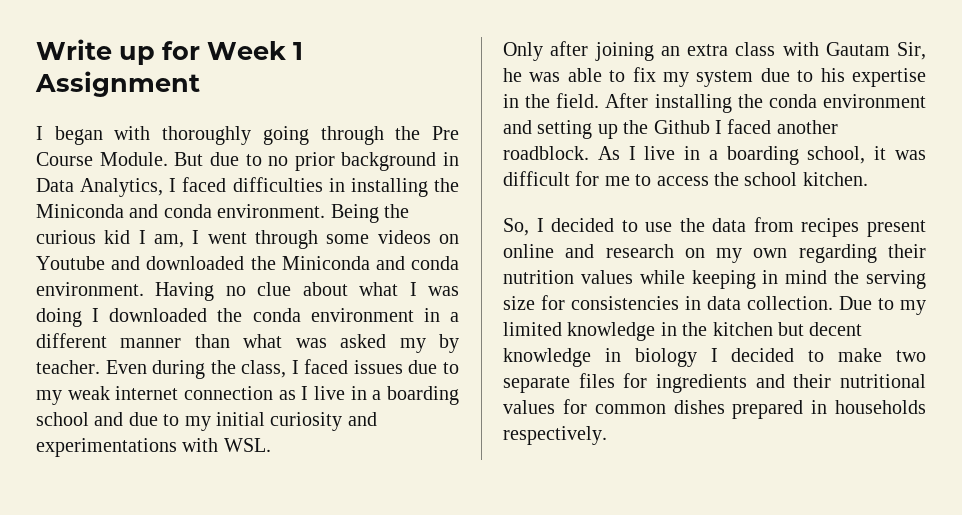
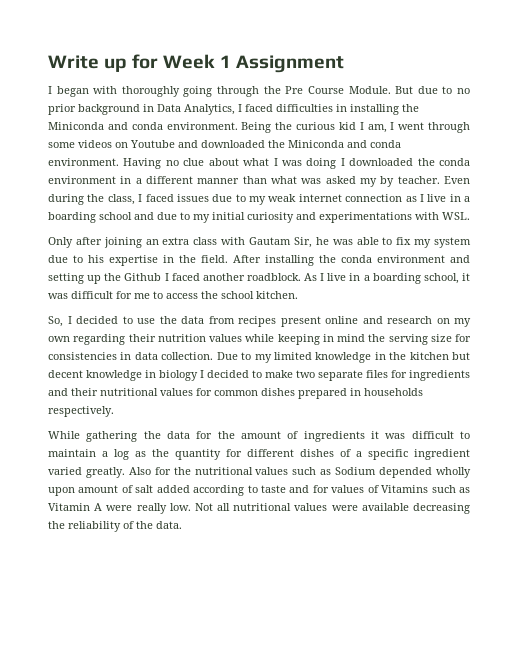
(607, 435) none -> [48,431,470,442] [48,449,470,460] [48,467,472,478] [48,485,471,496] [48,503,471,514] [48,521,182,532] // While gathering the data for the amount of ingredients it was difficult to maintain a log as the quantity for different dishes of a specific ingredient varied greatly. Also for the nutritional values such as Sodium depended wholly upon amount of salt added according to taste and for values of Vitamins such as Vitamin A were really low. Not all nutritional values were available decreasing the reliability of the data.

